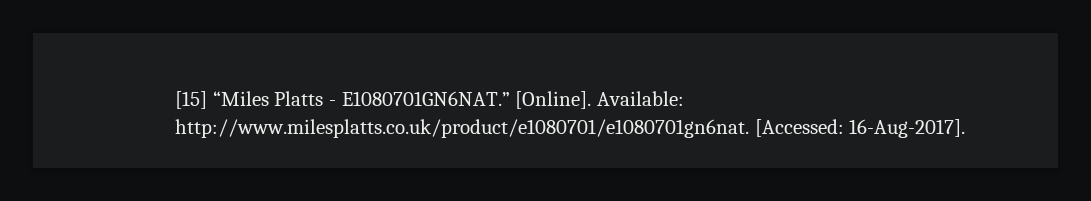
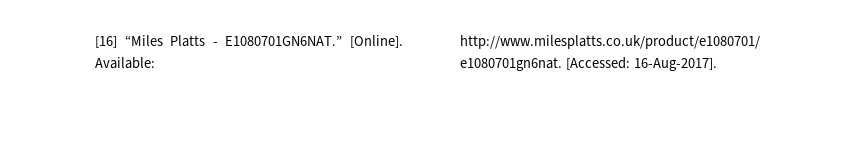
[175,91,208,109] [15] -> [95,36,118,48] [16]

